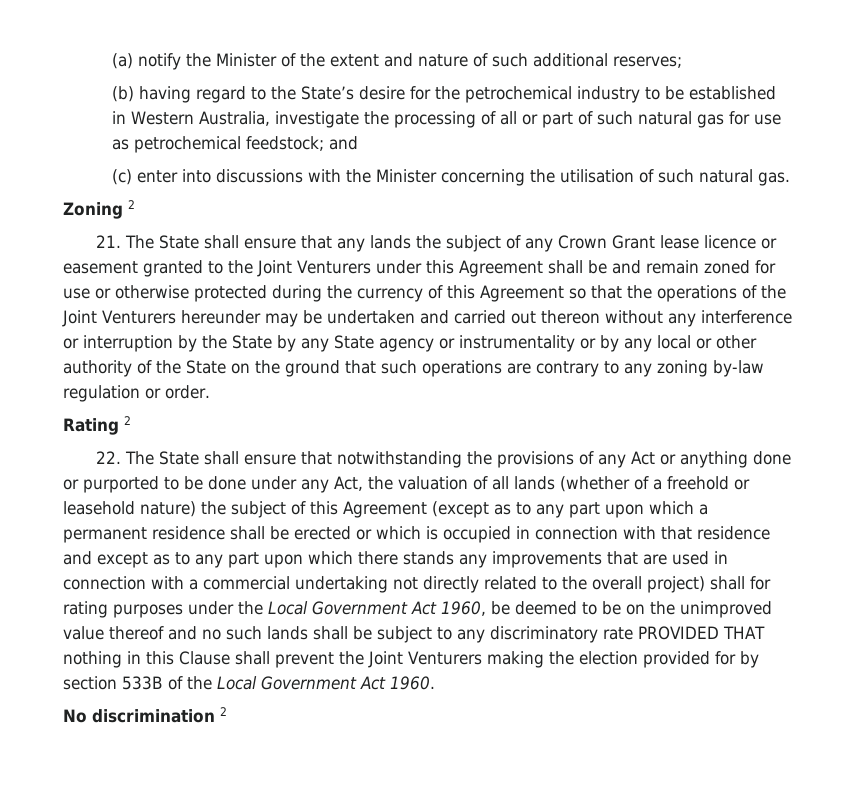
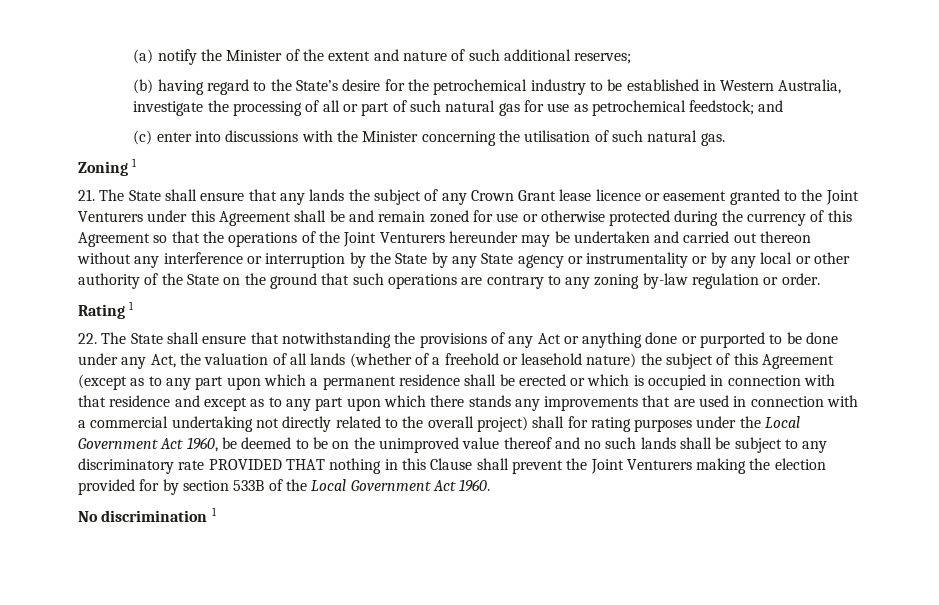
[128,200,135,209] 2 -> [132,158,138,167] 1
[124,416,131,425] 2 -> [129,301,135,310] 1
[220,707,227,716] 2 -> [211,507,217,516] 1

